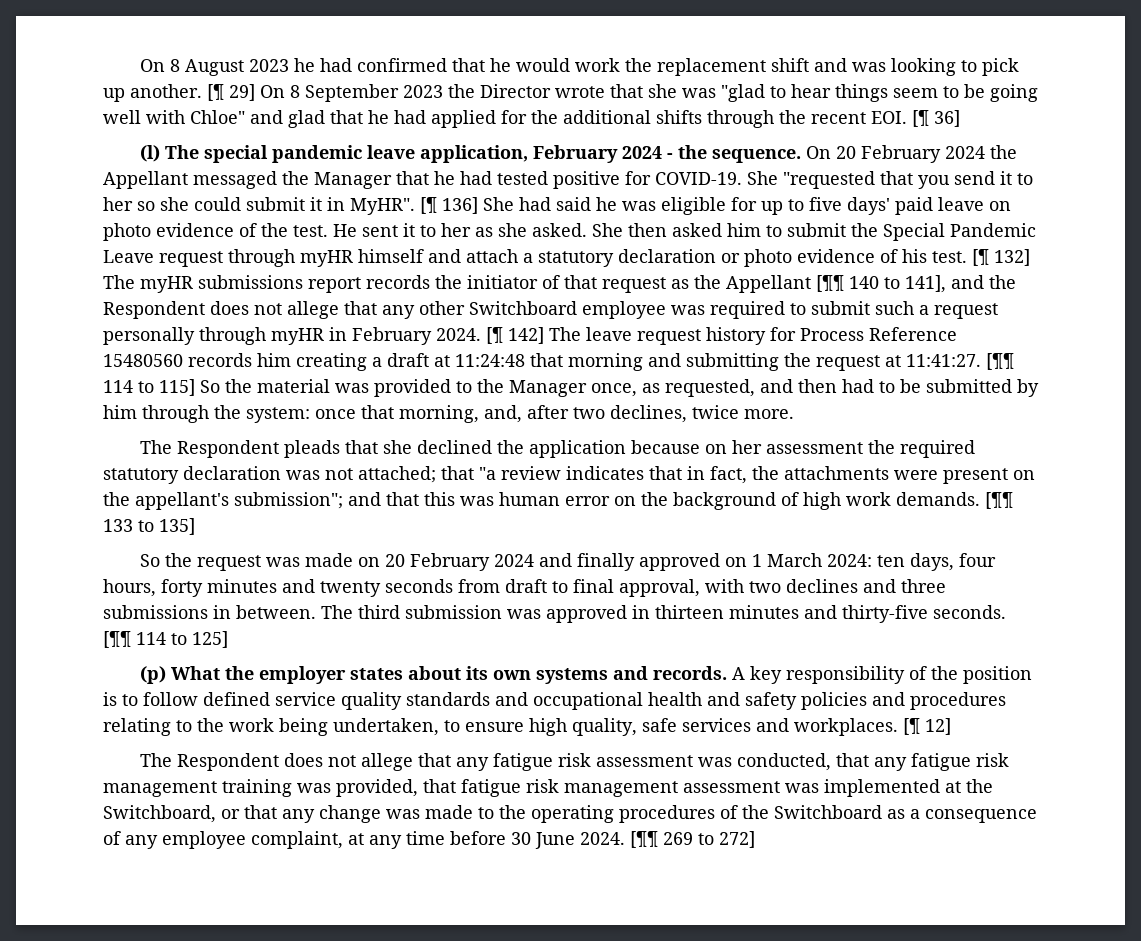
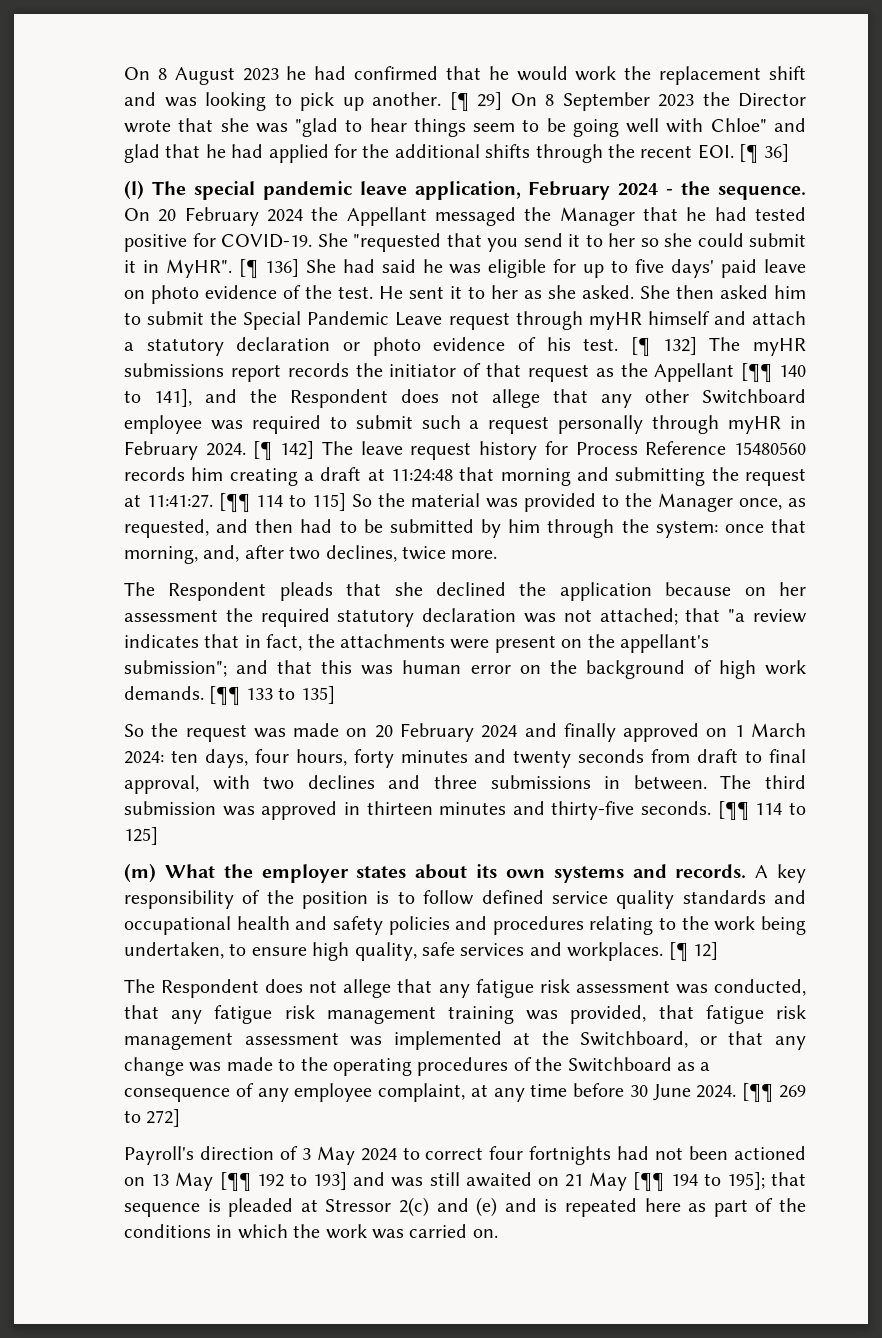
[139,666,166,684] (p) -> [124,863,156,883] (m)
(755, 839) none -> [124,1146,806,1165] [124,1172,806,1192] [124,1197,807,1217] [124,1224,498,1239] // Payroll's direction of 3 May 2024 to correct four fortnights had not been actioned on 13 May [¶¶ 192 to 193] and was still awaited on 21 May [¶¶ 194 to 195]; that sequence is pleaded at Stressor 2(c) and (e) and is repeated here as part of the conditions in which the work was carried on.

